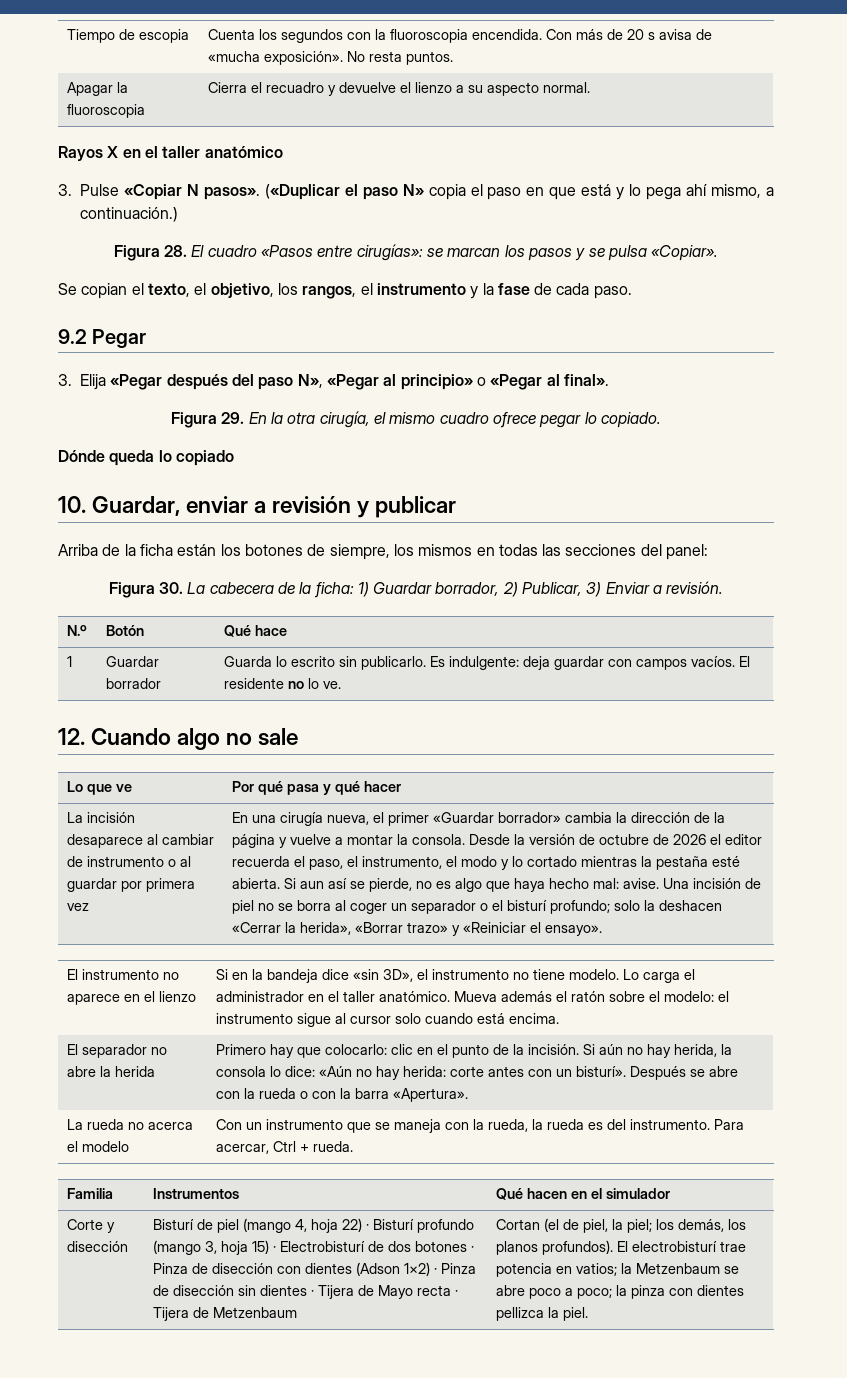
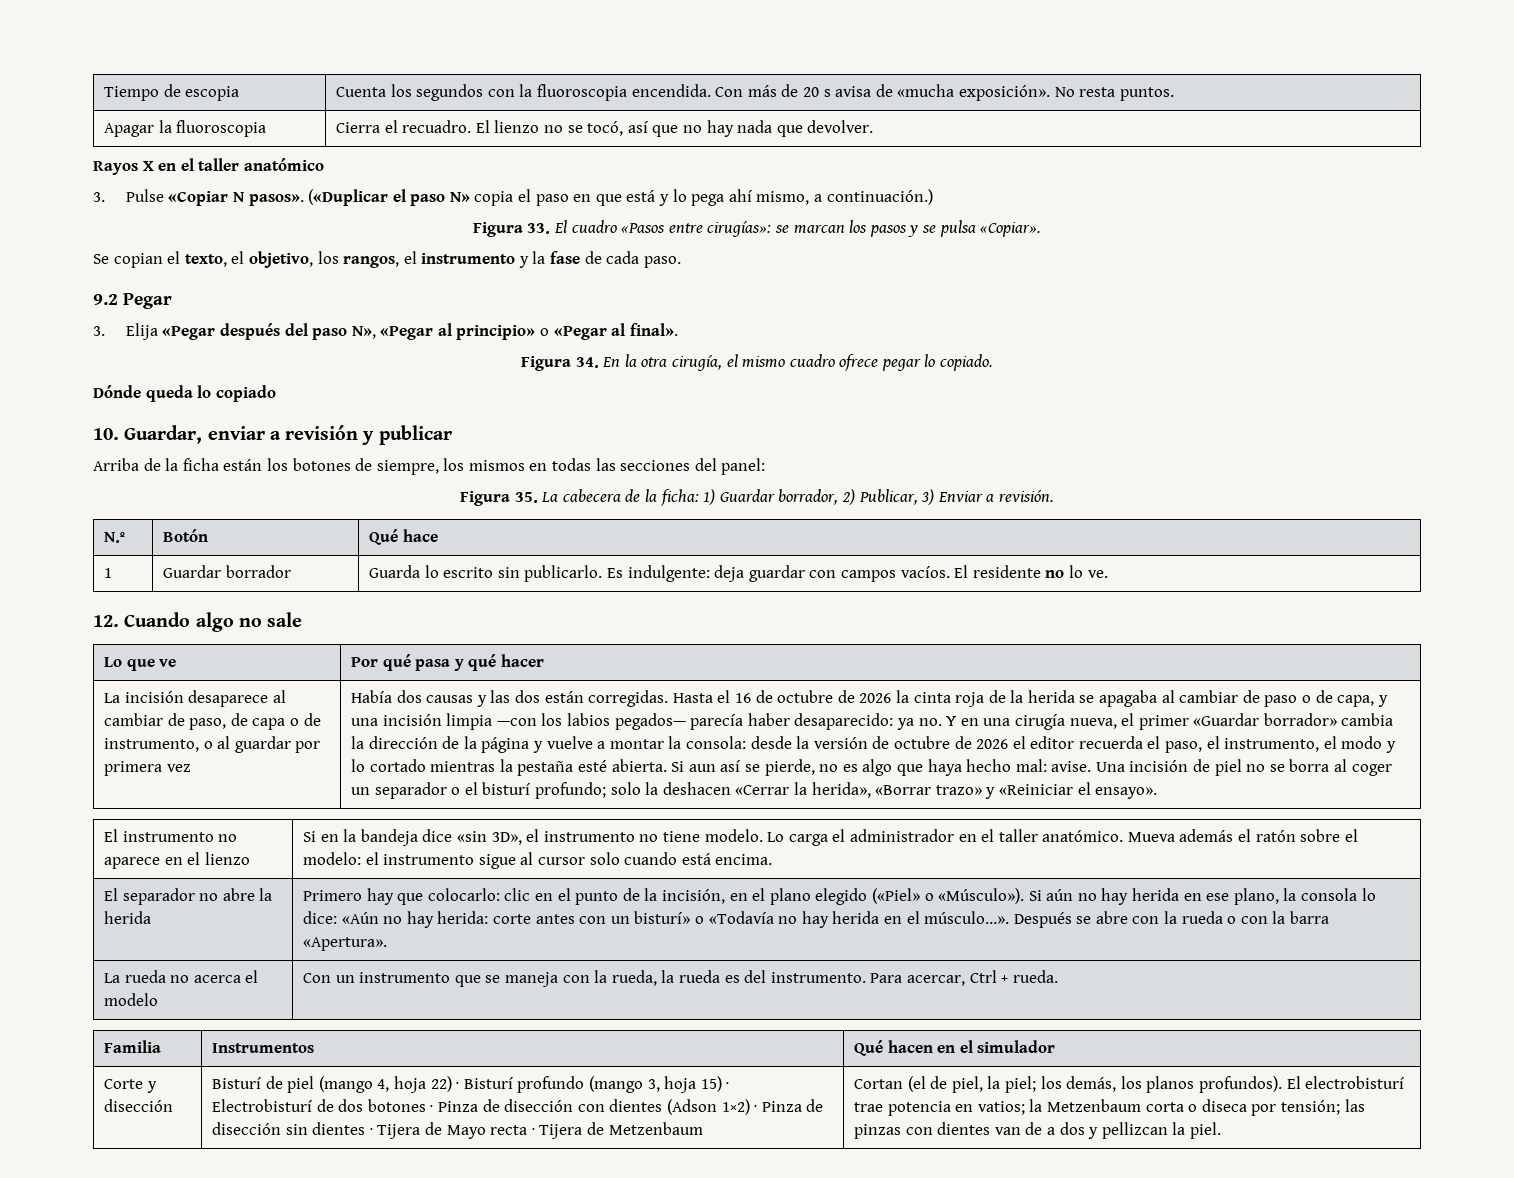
[266,82,591,96] recuadro y devuelve el lienzo a su aspecto normal. -> [402,120,874,137] recuadro. El lienzo no se tocó, así que no hay nada que devolver.
[164,245,188,257] 28. -> [527,223,551,234] 33.
[221,412,245,424] 29. -> [575,357,599,368] 34.
[158,582,183,594] 30. -> [514,492,538,503] 35.
[87,856,165,867] instrumento -> [189,713,321,730] [104,738,200,752] paso, de capa o de instrumento,
[232,812,249,823] En -> [351,690,1388,707] [351,713,979,730] Había dos causas y las dos están corregidas. Hasta el 16 de octubre de 2026 la cinta roja de la herida se apagaba al cambiar de paso o de capa, y una incisión limpia —con los labios pegados— parecía haber desaparecido: ya no. Y en
[412,834,511,845] consola. Desde -> [685,736,792,749] consola: desde
[528,1044,718,1058] incisión. Si aún no hay herida, -> [661,888,1279,905] incisión, en el plano elegido («Piel» o «Músculo»). Si aún no hay herida en ese plano,
[576,1066,627,1077] bisturí». -> [634,911,1010,928] bisturí» o «Todavía no hay herida en el músculo…».
[724,1266,740,1274] [496,1285,745,1299] [496,1307,545,1321] se abre poco a poco; la pinza con dientes pellizca -> [1145,1099,1365,1116] [854,1122,1168,1139] corta o diseca por tensión; las pinzas con dientes van de a dos y pellizcan

